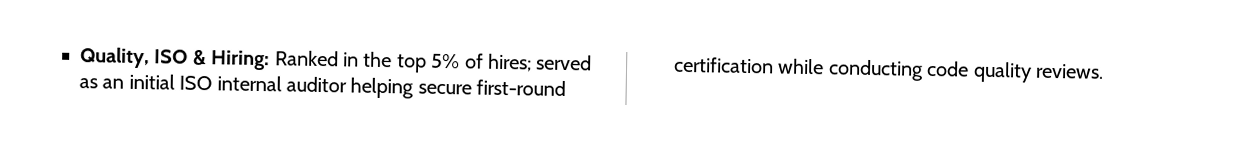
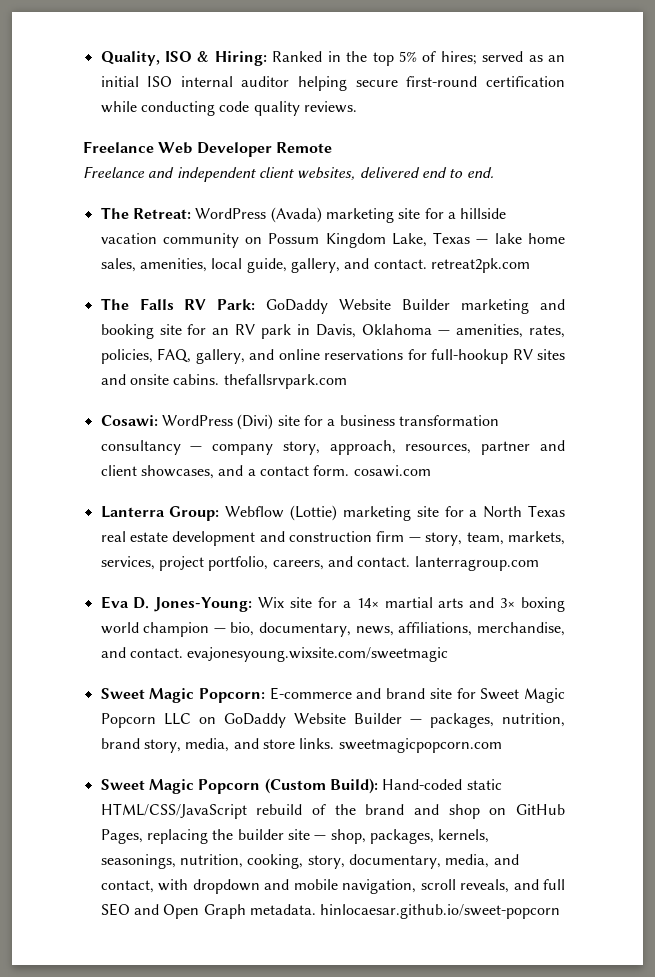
(1104, 71) none -> [83,141,332,157] [83,166,494,182] [100,207,507,223] [100,232,565,248] [100,258,530,273] [100,298,565,314] [100,324,565,339] [100,348,565,364] [100,374,347,389] [100,414,499,430] [100,440,565,455] [100,465,431,479] [100,505,565,521] [100,531,565,546] [100,556,539,571] [100,596,565,612] [100,622,565,637] [100,647,449,662] [100,687,565,703] [100,713,565,728] [100,738,502,753] [100,778,502,794] [100,803,565,819] [100,829,490,844] [100,854,519,869] [100,879,565,894] [100,903,561,919] // Freelance Web Developer Remote // Freelance and independent client websites, delivered end to end. // The Retreat: WordPress (Avada) marketing site for a hillside vacation community on Possum Kingdom Lake, Texas — lake home sales, amenities, local guide, gallery, and contact. retreat2pk.com // The Falls RV Park: GoDaddy Website Builder marketing and booking site for an RV park in Davis, Oklahoma — amenities, rates, policies, FAQ, gallery, and online reservations for full-hookup RV sites and onsite cabins. thefallsrvpark.com // Cosawi: WordPress (Divi) site for a business transformation consultancy — company story, approach, resources, partner and client showcases, and a contact form. cosawi.com // Lanterra Group: Webflow (Lottie) marketing site for a North Texas real estate development and construction firm — story, team, markets, services, project portfolio, careers, and contact. lanterragroup.com // Eva D. Jones-Young: Wix site for a 14× martial arts and 3× boxing world champion — bio, documentary, news, affiliations, merchandise, and contact. evajonesyoung.wixsite.com/sweetmagic // Sweet Magic Popcorn: E-commerce and brand site for Sweet Magic Popcorn LLC on GoDaddy Website Builder — packages, nutrition, brand story, media, and store links. sweetmagicpopcorn.com // Sweet Magic Popcorn (Custom Build): Hand-coded static HTML/CSS/JavaScript rebuild of the brand and shop on GitHub Pages, replacing the builder site — shop, packages, kernels, seasonings, nutrition, cooking, story, documentary, media, and contact, with dropdown and mobile navigation, scroll reveals, and full SEO and Open Graph metadata. hinlocaesar.github.io/sweet-popcorn

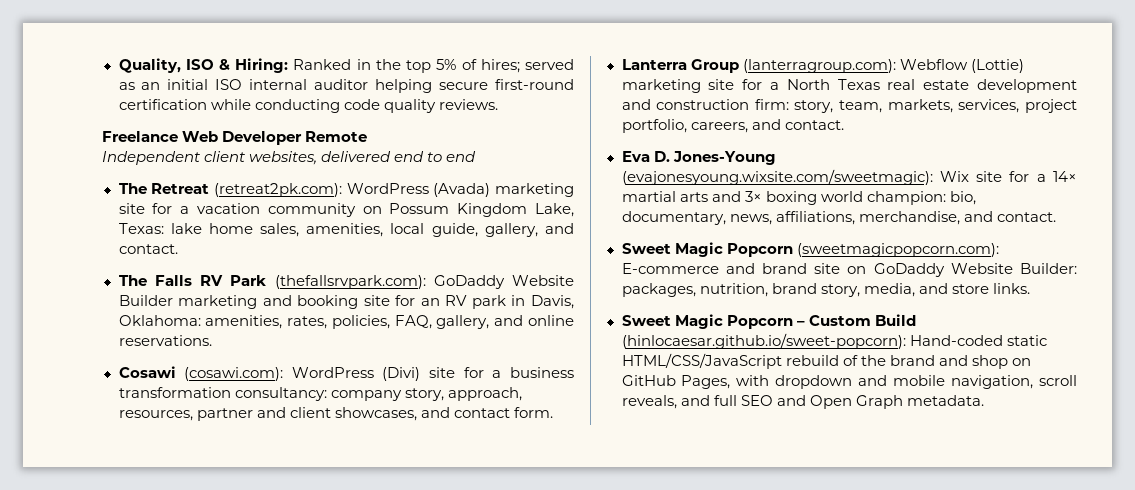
[83,166,256,182] Freelance and independent -> [102,151,200,165] Independent
[466,167,494,178] [100,207,191,219] end. // The Retreat: -> [446,151,477,162] [118,183,342,197] end // The Retreat (retreat2pk.com):
[460,208,507,219] hillside -> (190, 210) none
[433,232,489,244] Texas — -> [118,223,164,234] Texas:
[430,258,530,273] retreat2pk.com -> (178, 249) none
[217,299,256,310] Park: -> [230,275,426,289] Park (thefallsrvpark.com):
[362,324,451,335] Oklahoma — -> [118,315,201,326] Oklahoma:
[324,349,565,364] [100,374,347,389] [100,415,158,426] reservations for full-hookup RV sites and onsite cabins. thefallsrvpark.com // Cosawi: -> [118,335,212,346] [118,366,284,381] reservations. // Cosawi (cosawi.com):
[100,440,203,455] consultancy — -> [234,387,327,401] consultancy:
[247,469,256,476] a -> (450, 412) none
[353,465,431,477] cosawi.com -> (553, 412) none
[169,506,220,521] Group: -> [690,59,896,73] Group (lanterragroup.com):
[376,531,421,542] firm — -> [754,99,789,110] firm:
[414,556,539,571] lanterragroup.com -> (844, 125) none
[154,597,253,612] Jones-Young: -> [672,151,776,165] [621,169,933,185] Jones-Young (evajonesyoung.wixsite.com/sweetmagic):
[143,622,226,637] champion — -> [866,191,946,205] champion:
[187,647,449,662] [100,688,266,703] evajonesyoung.wixsite.com/sweetmagic // Sweet Magic Popcorn: -> [621,242,999,257] // Sweet Magic Popcorn (sweetmagicpopcorn.com):
[456,688,565,703] [100,713,191,728] for Sweet Magic Popcorn LLC -> (841, 268) none
[353,713,422,724] Builder — -> [1020,263,1077,274] Builder:
[338,738,502,753] [100,778,378,794] sweetmagicpopcorn.com // Sweet Magic Popcorn (Custom Build): -> [621,314,916,329] [621,333,906,349] // Sweet Magic Popcorn – Custom Build (hinlocaesar.github.io/sweet-popcorn):
[146,829,490,844] [100,854,519,869] [100,880,154,893] replacing the builder site — shop, packages, kernels, seasonings, nutrition, cooking, story, documentary, media, and contact, -> (731, 382) none
[320,904,561,919] hinlocaesar.github.io/sweet-popcorn -> (984, 400) none

